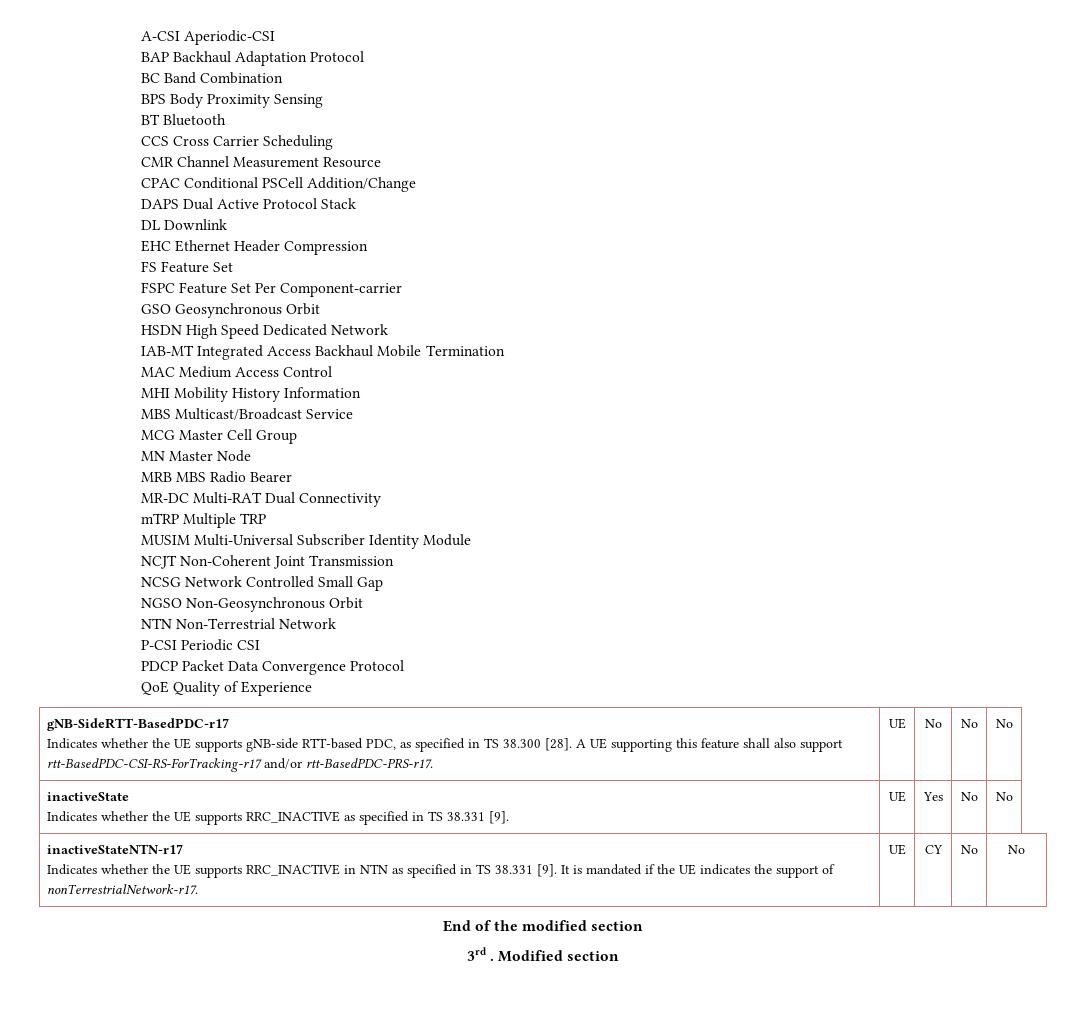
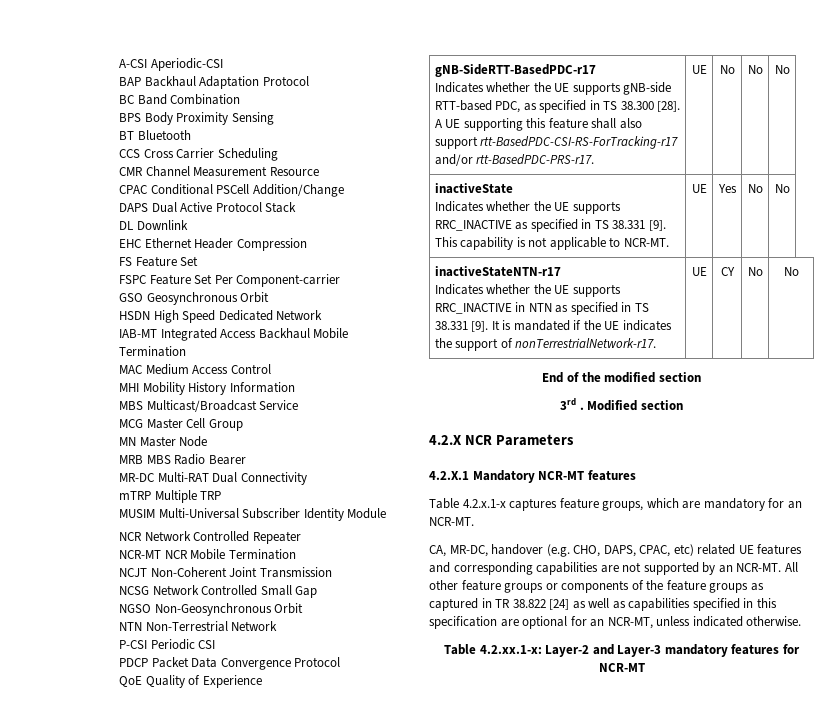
(472, 540) none -> [119,531,301,544] [119,549,296,560] // NCR Network Controlled Repeater // NCR-MT NCR Mobile Termination
(510, 817) none -> [434,237,669,250] This capability is not applicable to NCR-MT.
(620, 956) none -> [429,434,574,446] [429,470,636,483] [429,498,802,511] [429,517,474,526] [429,544,803,557] [429,562,798,575] [429,580,764,593] [429,598,777,611] [429,616,802,629] [444,644,800,657] [598,663,645,672] // 4.2.X NCR Parameters // 4.2.X.1 Mandatory NCR-MT features // Table 4.2.x.1-x captures feature groups, which are mandatory for an NCR-MT. // CA, MR-DC, handover (e.g. CHO, DAPS, CPAC, etc) related UE features and corresponding capabilities are not supported by an NCR-MT. All other feature groups or components of the feature groups as captured in TR 38.822 [24] as well as capabilities specified in this specification are optional for an NCR-MT, unless indicated otherwise. // Table 4.2.xx.1-x: Layer-2 and Layer-3 mandatory features for NCR-MT

